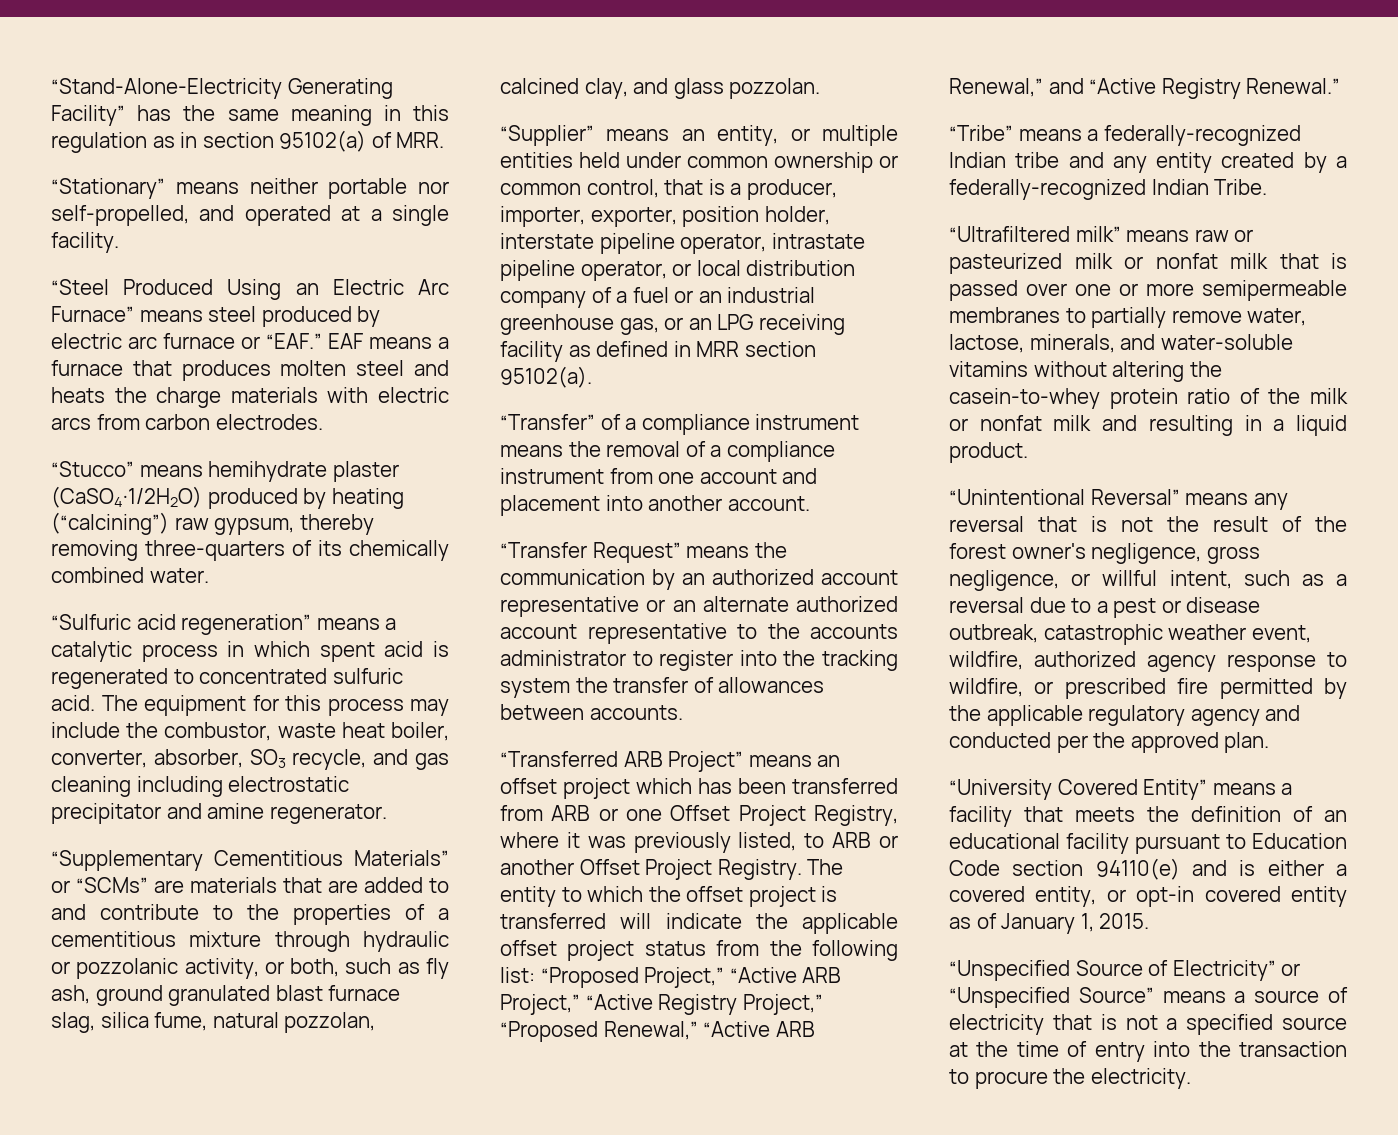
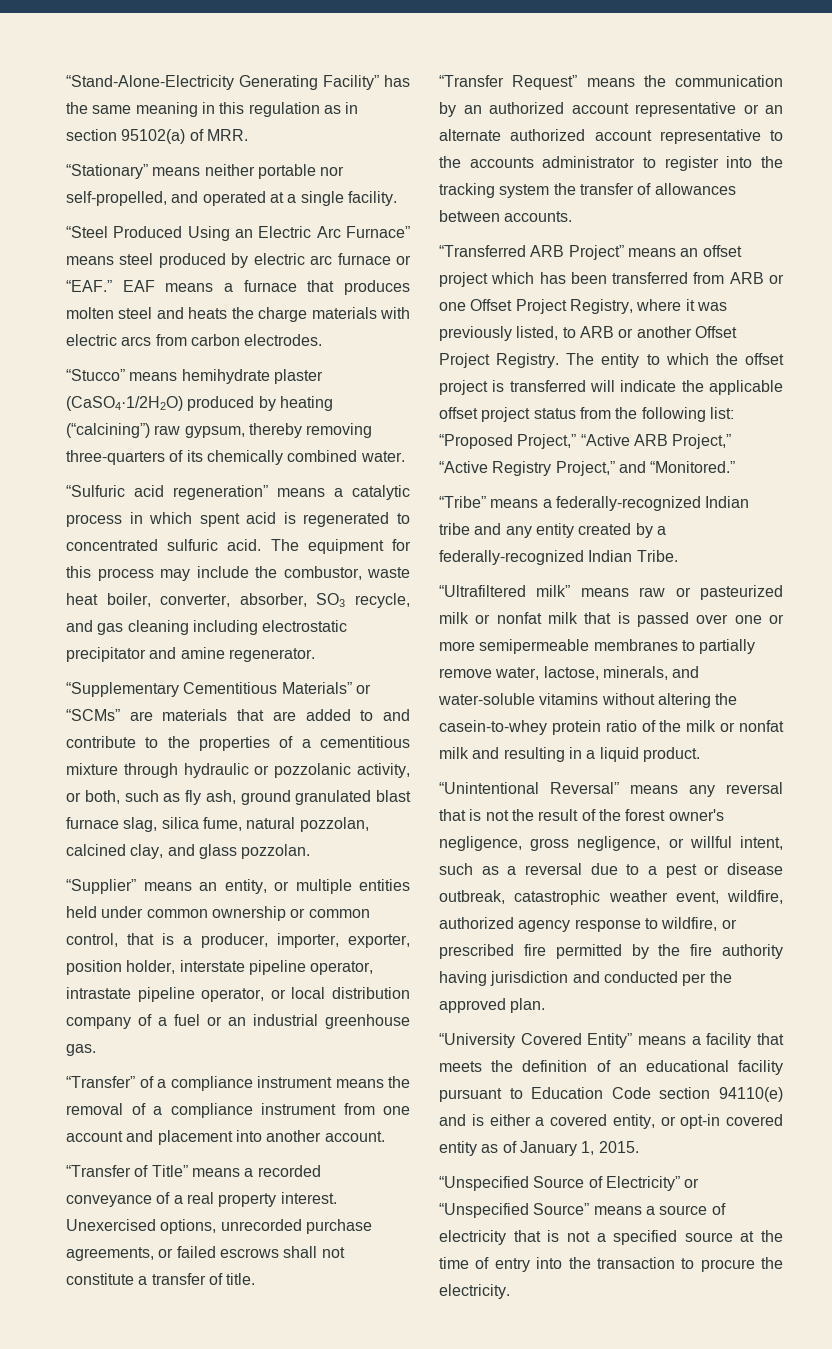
[619,314,845,335] [500,341,816,362] [500,366,592,388] gas, or an LPG receiving facility as defined in MRR section 95102(a). -> [66,1044,96,1056] gas.
(810, 503) none -> [66,1165,321,1177] [66,1192,337,1207] [66,1219,372,1234] [66,1246,345,1261] [66,1273,256,1285] // “Transfer of Title” means a recorded conveyance of a real property interest. Unexercised options, unrecorded purchase agreements, or failed escrows shall not constitute a transfer of title.
[500,1021,815,1042] [949,78,1341,99] “Proposed Renewal,” “Active ARB Renewal,” and “Active Registry Renewal.” -> [618,461,736,473] and “Monitored.”
[986,705,1260,726] applicable regulatory agency -> [690,944,783,959] [439,971,569,986] fire authority having jurisdiction

